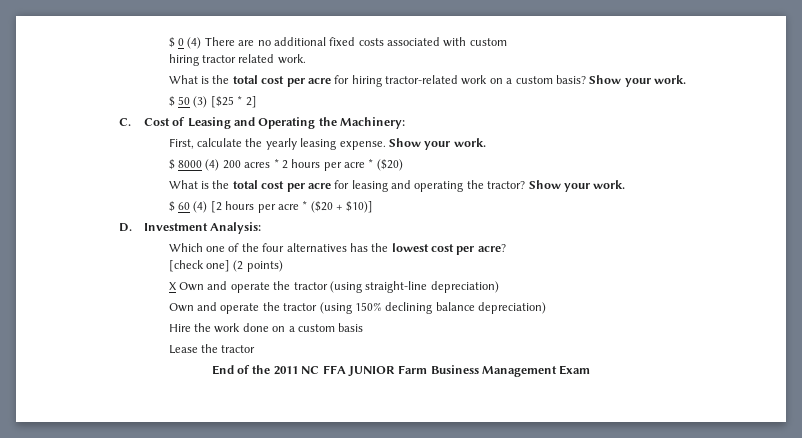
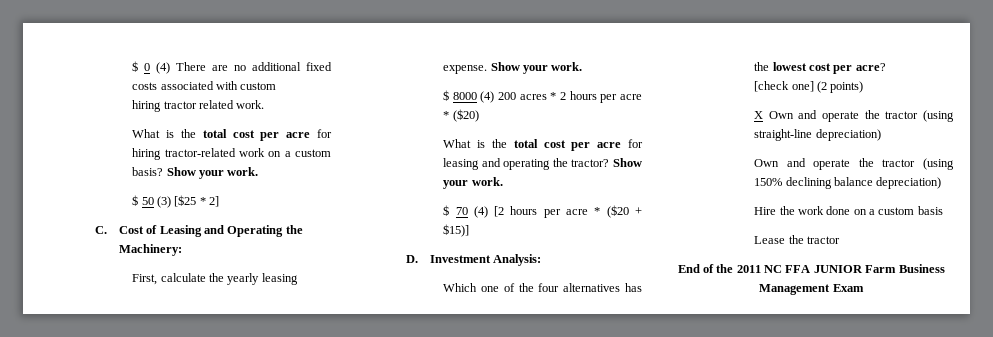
[178,202,191,210] 60 -> [455,207,468,215] 70
[346,201,374,213] $10)] -> [443,224,470,237] $15)]

